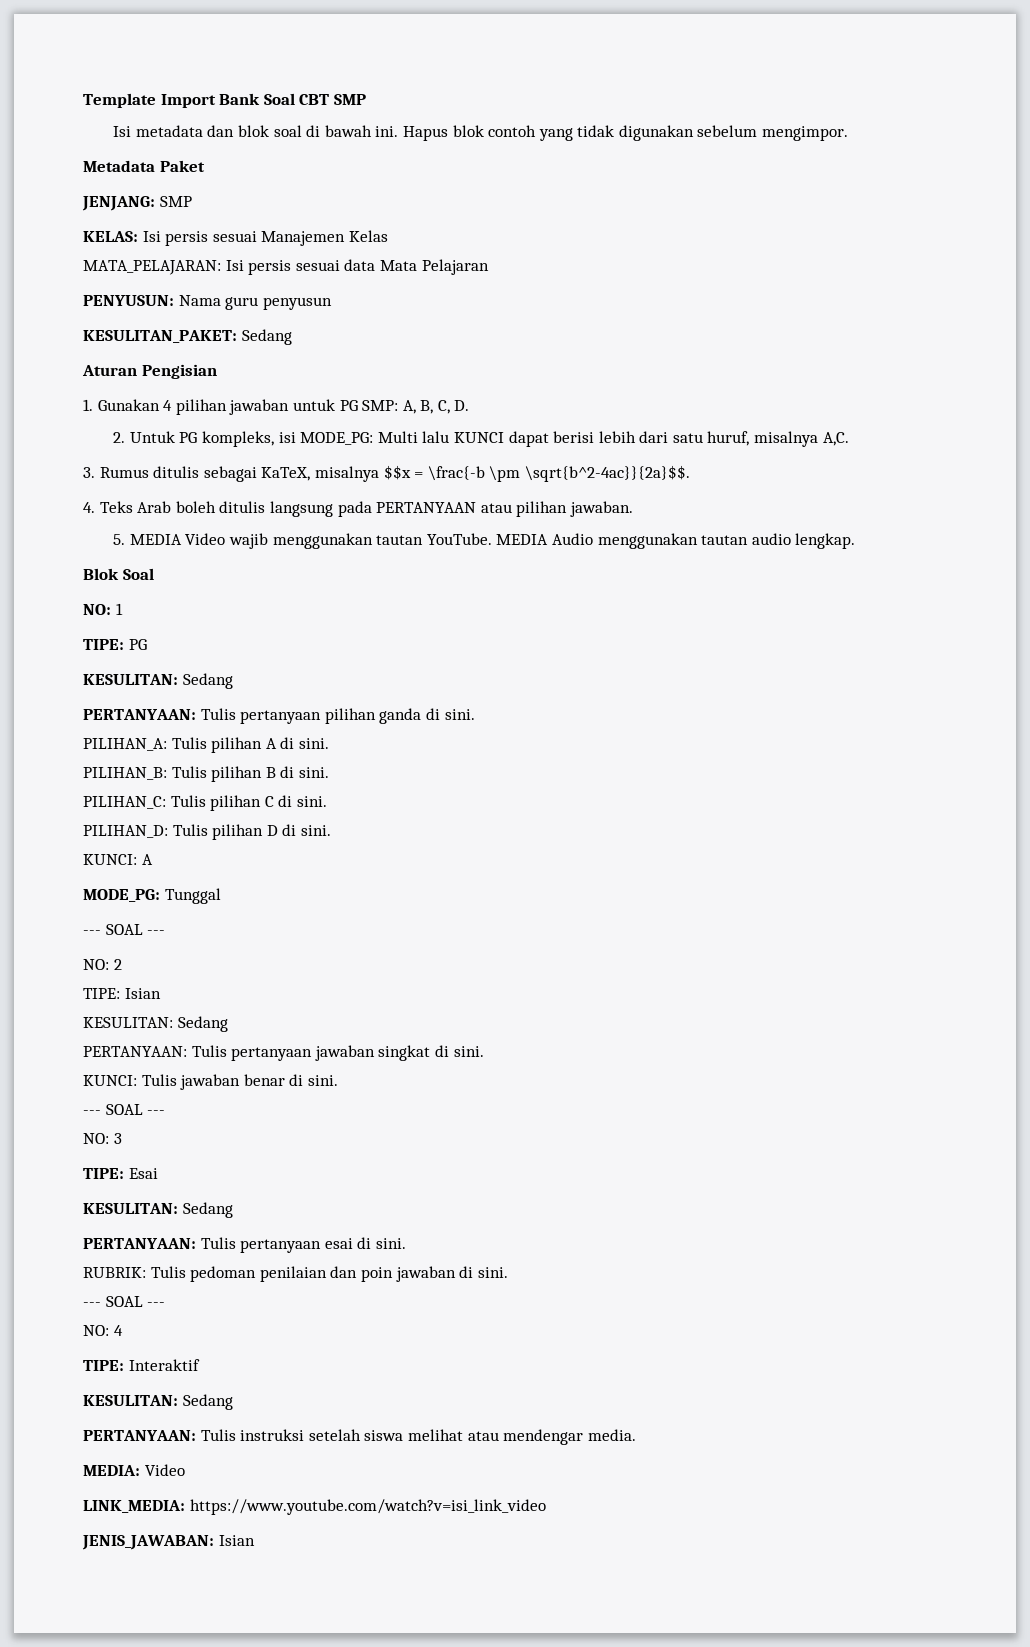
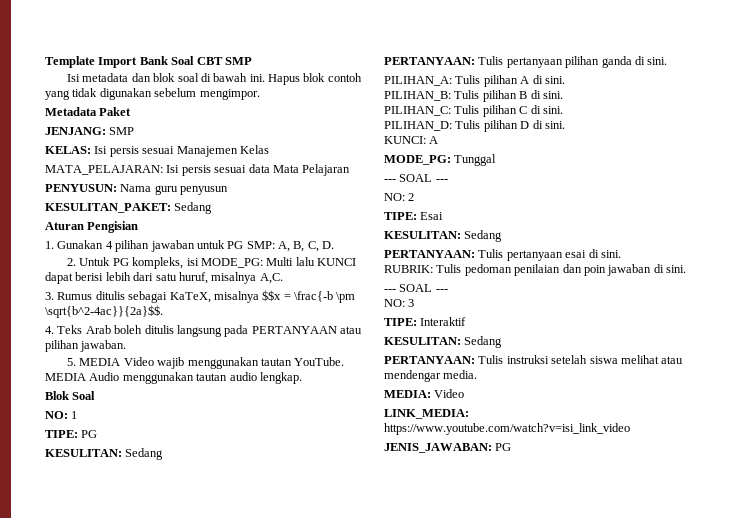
[83,988,161,999] [83,1016,228,1032] [83,1045,484,1061] [83,1074,338,1090] [83,1104,166,1115] [83,1133,122,1144] // TIPE: Isian // KESULITAN: Sedang // PERTANYAAN: Tulis pertanyaan jawaban singkat di sini. // KUNCI: Tulis jawaban benar di sini. // --- SOAL --- // NO: 3 -> (415, 197) none
[113,1325,123,1336] 4 -> [408,299,415,307] 3
[218,1535,255,1546] Isian -> [495,443,512,451] PG

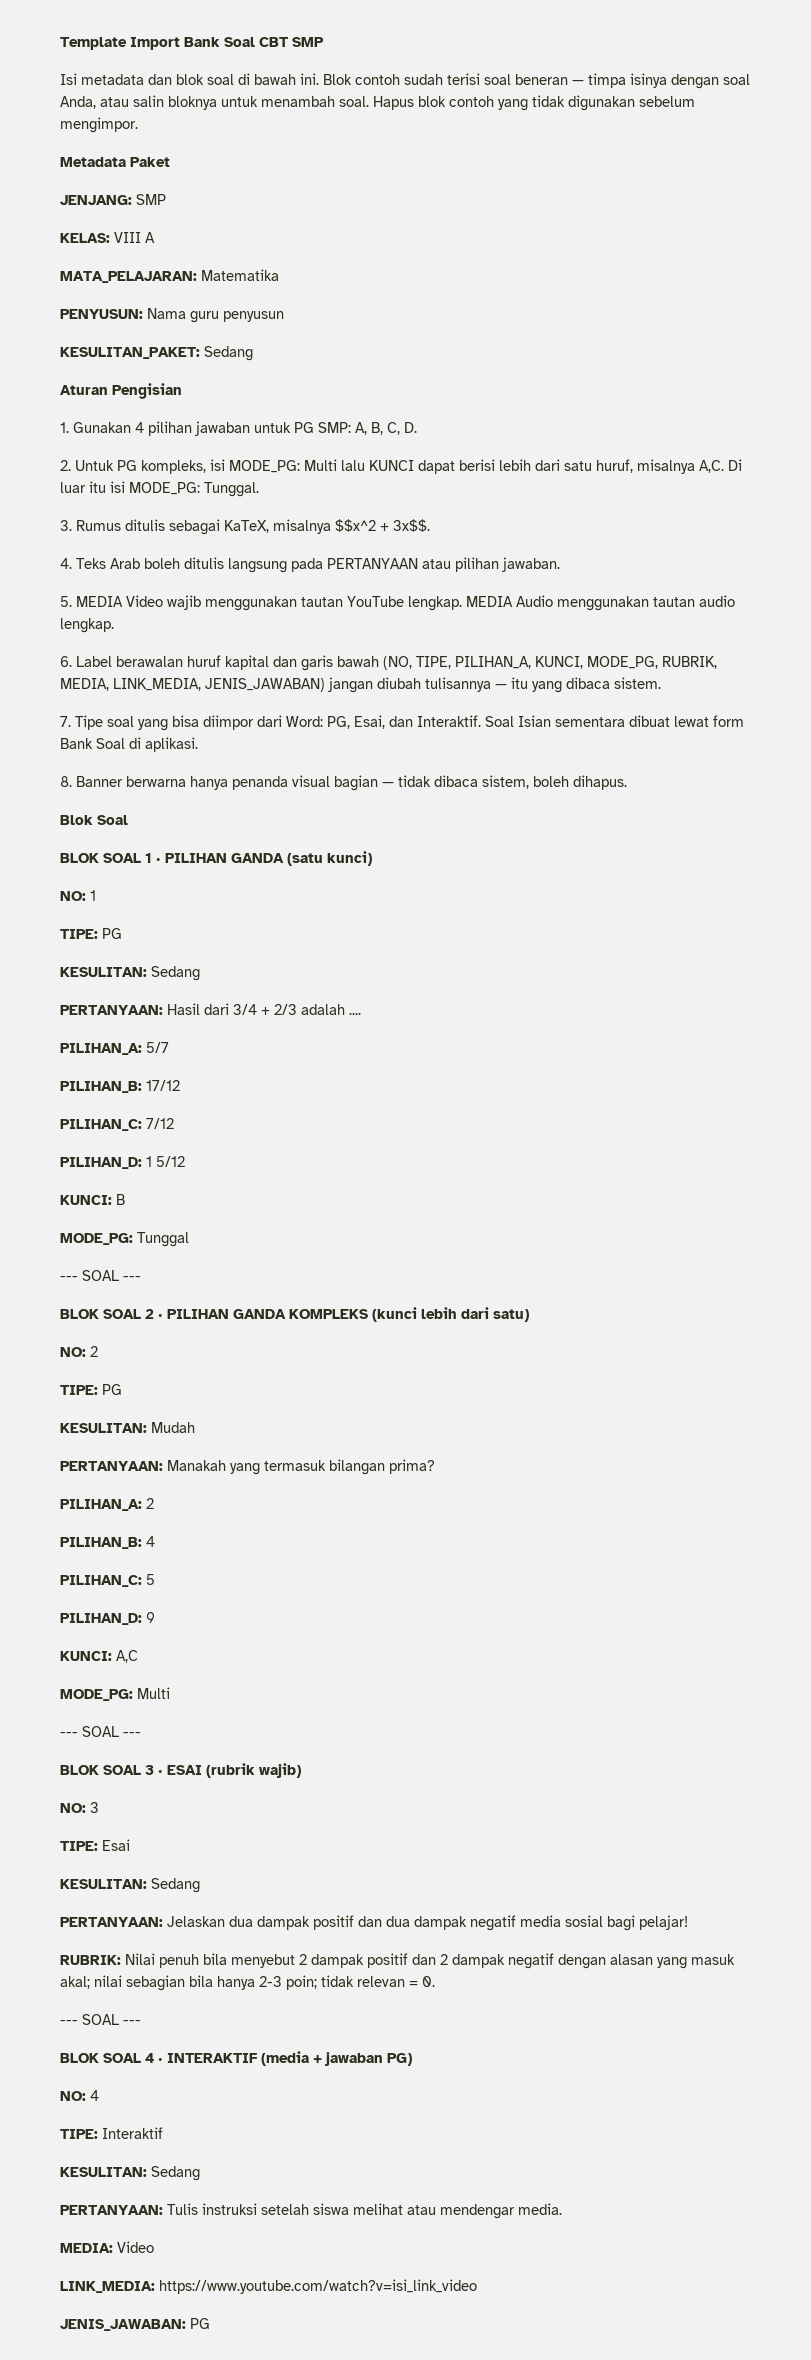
(265, 78) none -> [323,73,750,89] [60,95,369,110] Blok contoh sudah terisi soal beneran — timpa isinya dengan soal Anda, atau salin bloknya untuk menambah soal.
[94,145,269,157] [45,164,351,176] Isi persis sesuai Manajemen Kelas // MATA_PELAJARAN: Isi persis sesuai data Mata Pelajaran -> [114,232,155,243] [60,269,279,283] VIII A // MATA_PELAJARAN: Matematika
(283, 278) none -> [728,459,742,471] [60,481,259,497] Di luar itu isi MODE_PG: Tunggal.
[262,290,356,303] [45,305,163,318] $$x = \frac{-b \pm \sqrt{b^2-4ac}}{2a}$$. -> [335,519,430,532] $$x^2 + 3x$$.
[294,357,345,366] YouTube. -> [347,596,462,611] YouTube lengkap.
[45,391,96,400] Blok Soal -> [60,655,717,671] [60,677,661,693] [60,715,744,731] [60,737,198,752] [60,775,627,791] [60,815,128,825] [60,851,372,866] 6. Label berawalan huruf kapital dan garis bawah (NO, TIPE, PILIHAN_A, KUNCI, MODE_PG, RUBRIK, MEDIA, LINK_MEDIA, JENIS_JAWABAN) jangan diubah tulisannya — itu yang dibaca sistem. // 7. Tipe soal yang bisa diimpor dari Word: PG, Esai, dan Interaktif. Soal Isian sementara dibuat lewat form Bank Soal di aplikasi. // 8. Banner berwarna hanya penanda visual bagian — tidak dibaca sistem, boleh dihapus. // Blok Soal // BLOK SOAL 1 · PILIHAN GANDA (satu kunci)
[478,56,668,68] [384,75,565,87] [384,90,563,102] [384,105,563,117] [384,120,565,132] [384,136,439,144] Tulis pertanyaan pilihan ganda di sini. // PILIHAN_A: Tulis pilihan A di sini. // PILIHAN_B: Tulis pilihan B di sini. // PILIHAN_C: Tulis pilihan C di sini. // PILIHAN_D: Tulis pilihan D di sini. // KUNCI: A -> [167,1003,361,1015] [60,1042,169,1055] [60,1080,180,1093] [60,1118,174,1131] [60,1156,185,1169] [60,1194,125,1205] Hasil dari 3/4 + 2/3 adalah .... // PILIHAN_A: 5/7 // PILIHAN_B: 17/12 // PILIHAN_C: 7/12 // PILIHAN_D: 1 5/12 // KUNCI: B
[384,193,415,201] NO: 2 -> [60,1307,529,1322] [60,1346,98,1357] [60,1384,122,1395] [60,1422,195,1433] [60,1459,435,1475] [60,1498,154,1511] [60,1536,155,1549] [60,1574,155,1587] [60,1612,155,1625] [60,1650,138,1663] [60,1687,170,1701] [60,1726,141,1737] [60,1763,301,1778] [60,1802,99,1813] BLOK SOAL 2 · PILIHAN GANDA KOMPLEKS (kunci lebih dari satu) // NO: 2 // TIPE: PG // KESULITAN: Mudah // PERTANYAAN: Manakah yang termasuk bilangan prima? // PILIHAN_A: 2 // PILIHAN_B: 4 // PILIHAN_C: 5 // PILIHAN_D: 9 // KUNCI: A,C // MODE_PG: Multi // --- SOAL --- // BLOK SOAL 3 · ESAI (rubrik wajib) // NO: 3
[478,249,621,261] [384,264,686,276] [384,284,448,292] [384,299,415,307] Tulis pertanyaan esai di sini. // RUBRIK: Tulis pedoman penilaian dan poin jawaban di sini. // --- SOAL --- // NO: 3 -> [167,1915,688,1931] [60,1953,735,1969] [60,1975,435,1991] [60,2014,141,2025] [60,2051,412,2066] [60,2090,99,2101] Jelaskan dua dampak positif dan dua dampak negatif media sosial bagi pelajar! // RUBRIK: Nilai penuh bila menyebut 2 dampak positif dan 2 dampak negatif dengan alasan yang masuk akal; nilai sebagian bila hanya 2-3 poin; tidak relevan = 0. // --- SOAL --- // BLOK SOAL 4 · INTERAKTIF (media + jawaban PG) // NO: 4

